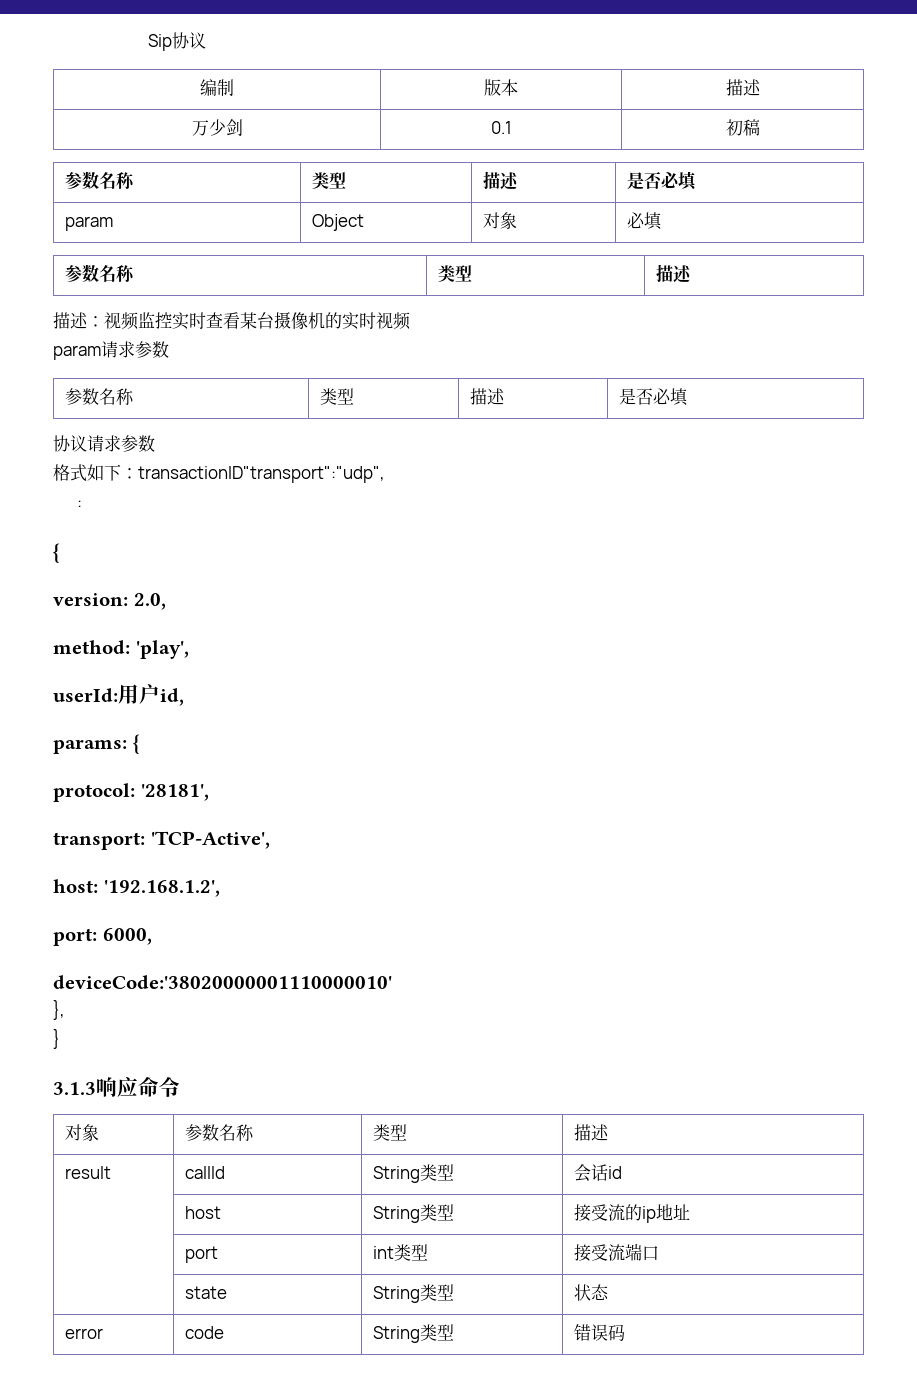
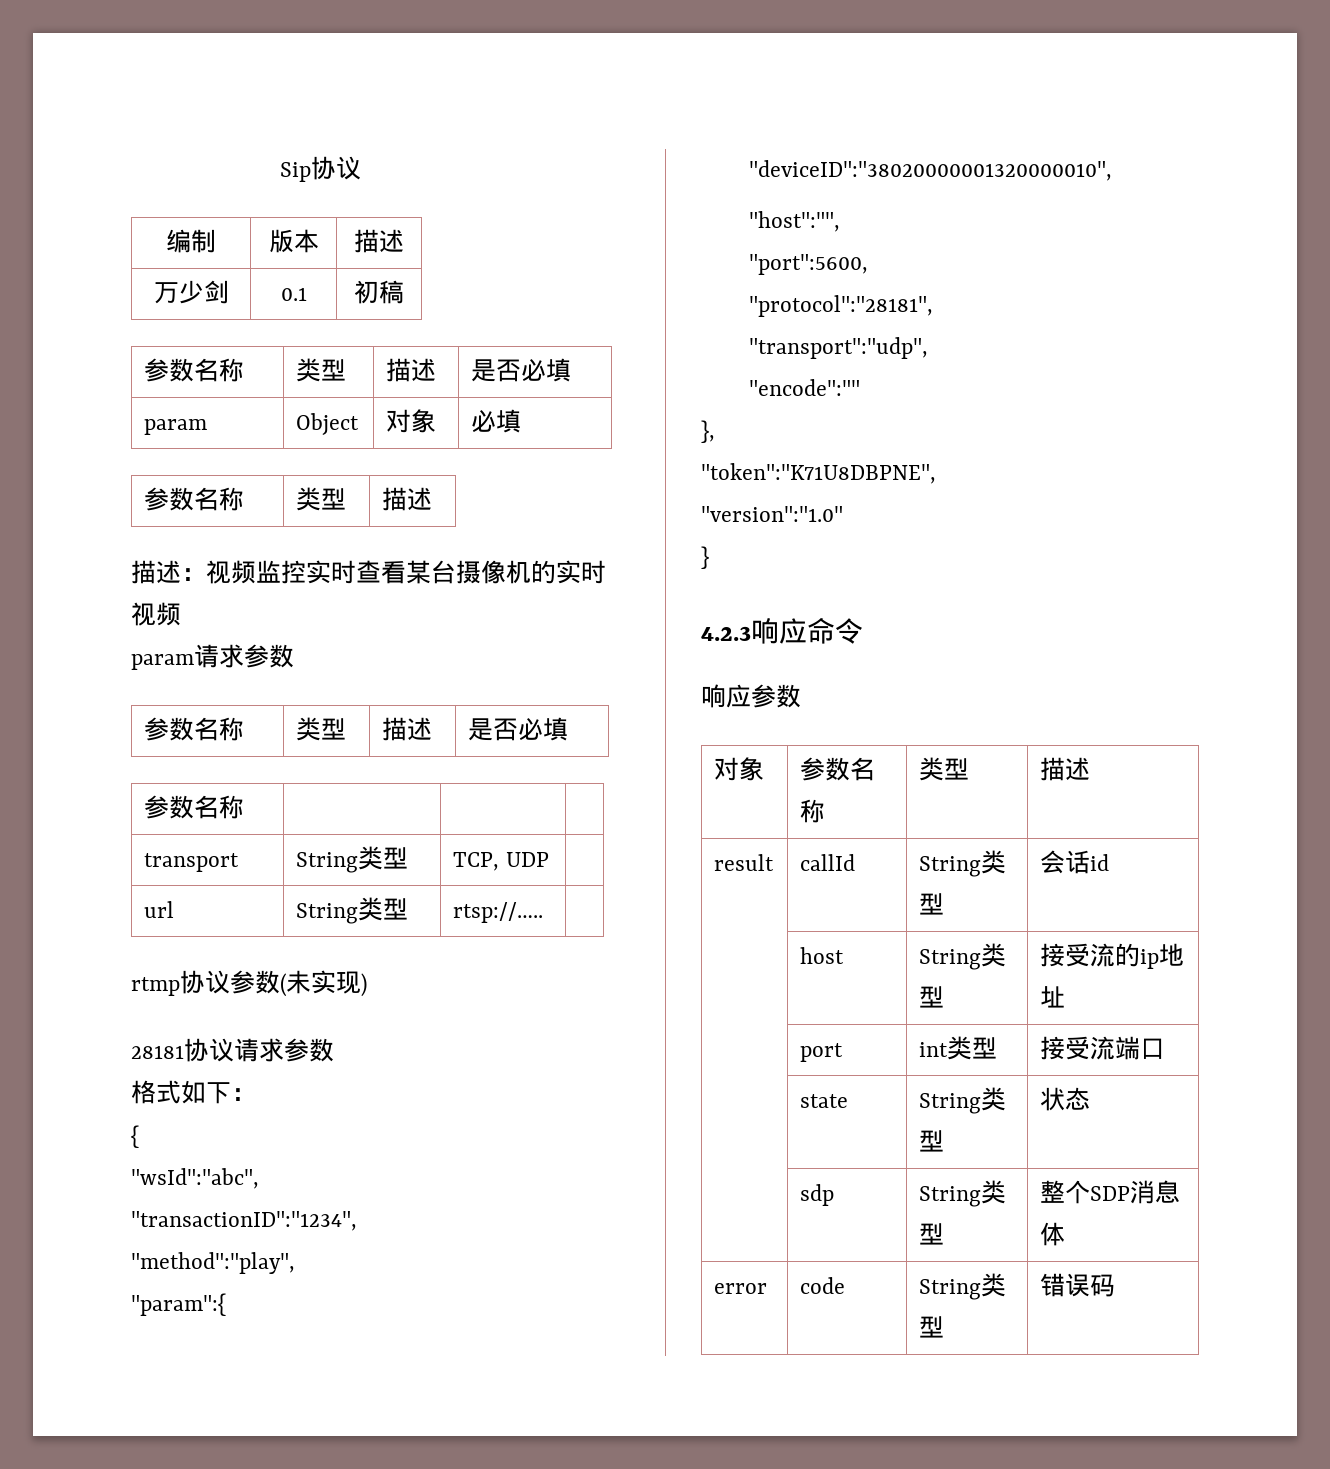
(689, 397) // -> [144,795,245,819] [144,853,240,872] [296,846,409,873] [453,852,549,871] [144,901,175,918] [296,897,409,924] [453,902,544,923] [131,970,367,997] [131,1045,184,1059] // 参数名称 | | | // transport | String类型 | TCP, UDP | // url | String类型 | rtsp://….. | // rtmp协议参数(未实现) // 28181
[138,466,385,483] [76,500,82,508] [53,543,60,563] [53,593,166,610] [53,640,189,659] [53,684,184,706] [53,734,140,754] [53,783,209,802] [53,831,270,850] [53,879,220,897] [53,928,152,946] [53,975,392,989] transactionID"transport":"udp", // : // { // version: 2.0, // method: 'play', // userId:用户id, // params: { // protocol: '28181', // transport: 'TCP-Active', // host: '192.168.1.2', // port: 6000, // deviceCode:'38020000001110000010' -> [131,1125,139,1148] [131,1168,259,1189] [131,1211,357,1231] [131,1252,295,1274] [131,1293,226,1316] [748,160,1112,181] [748,211,840,232] [748,254,868,275] [748,295,933,317] [748,337,928,359] [748,379,860,396] // { // "wsId":"abc", // "transactionID":"1234", // "method":"play", // "param":{ // "deviceID":"38020000001320000010", // "host":"", // "port":5600, // "protocol":"28181", // "transport":"udp", // "encode":""
(65, 1009) none -> [701,463,936,484] [701,506,843,522] // "token":"K71U8DBPNE", // "version":"1.0"
[53,1082,96,1095] 3.1.3 -> [701,626,751,641] 4.2.3
(180, 1087) none -> [701,684,801,708] // 响应参数
(609, 1292) none -> [800,1184,835,1206] [919,1180,1007,1207] [919,1223,945,1245] [1040,1180,1181,1204] [1040,1222,1066,1246] // | sdp | String类型 | 整个SDP消息体

